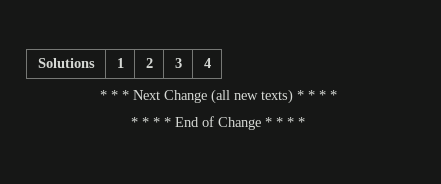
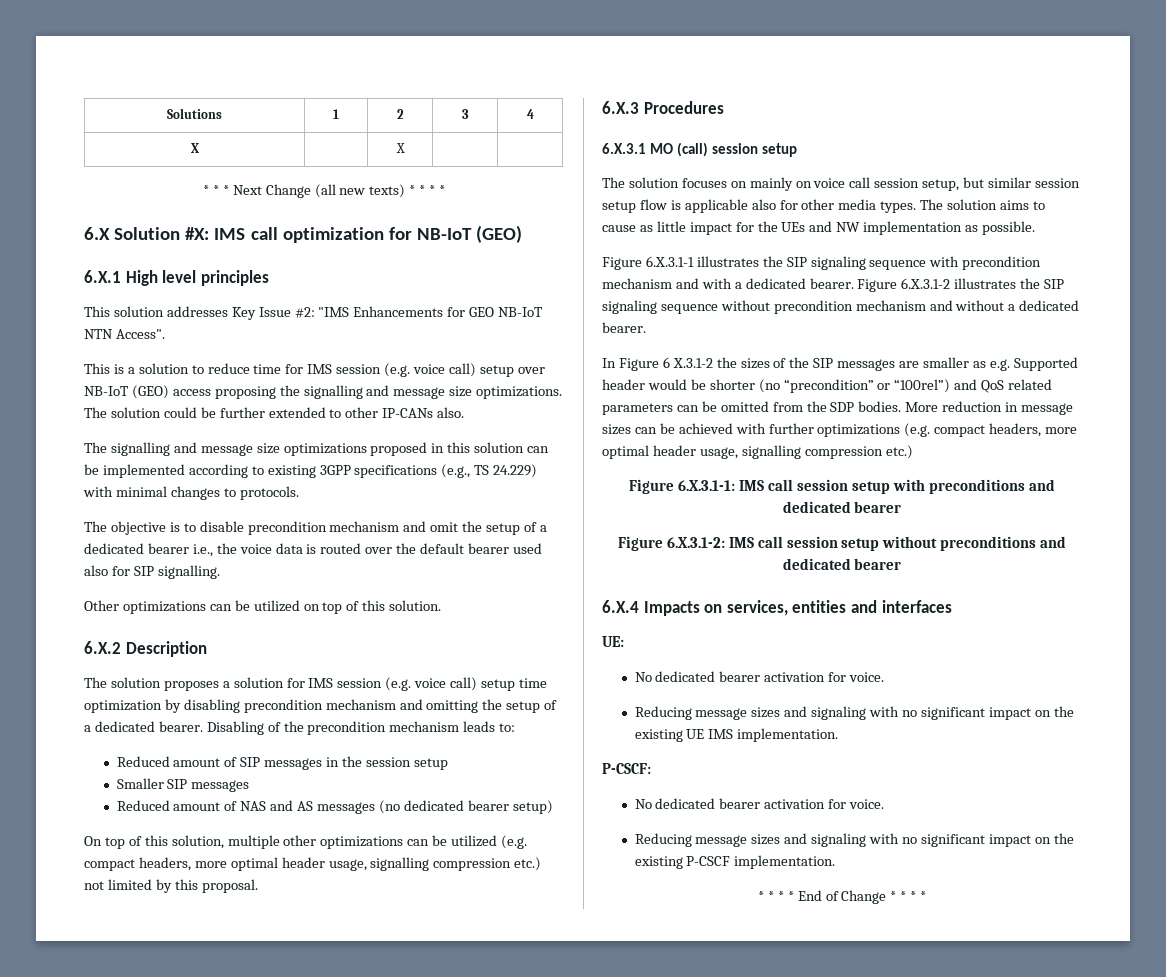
(211, 63) none -> [190,143,199,153] [395,143,405,153] // X | | X | |
(337, 95) none -> [84,225,523,243] [84,270,269,286] [84,306,544,320] [84,329,165,339] [84,363,545,377] [84,385,563,399] [84,407,465,418] [84,442,550,456] [84,464,538,478] [83,486,299,500] [84,521,547,535] [84,543,542,557] [84,565,220,579] [84,600,442,614] [84,641,207,657] [84,677,547,691] [84,699,558,713] [84,721,516,735] [116,756,448,770] [116,778,250,792] [116,800,553,814] [84,835,528,849] [84,857,542,871] [84,879,258,893] [602,101,724,114] [602,142,798,157] [602,177,1080,191] [602,199,1045,213] [602,221,1036,235] [602,256,1042,270] [602,278,1065,292] [602,300,1080,314] [602,322,646,333] [602,357,1078,371] [602,379,1053,393] [602,401,1074,415] [602,423,1078,437] [602,445,913,459] [629,479,1055,494] [782,501,902,513] [617,536,1067,551] [782,558,902,570] [602,600,952,616] [602,636,624,647] [634,671,885,682] [634,706,1074,720] [634,728,839,742] [602,763,651,774] [634,798,885,809] [634,833,1074,847] [634,855,836,869] // 6.X Solution #X: IMS call optimization for NB-IoT (GEO) // 6.X.1 High level principles // This solution addresses Key Issue #2: "IMS Enhancements for GEO NB-IoT NTN Access". // This is a solution to reduce time for IMS session (e.g. voice call) setup over NB-IoT (GEO) access proposing the signalling and message size optimizations. The solution could be further extended to other IP-CANs also. // The signalling and message size optimizations proposed in this solution can be implemented according to existing 3GPP specifications (e.g., TS 24.229) with minimal changes to protocols. // The objective is to disable precondition mechanism and omit the setup of a dedicated bearer i.e., the voice data is routed over the default bearer used also for SIP signalling. // Other optimizations can be utilized on top of this solution. // 6.X.2 Description // The solution proposes a solution for IMS session (e.g. voice call) setup time optimization by disabling precondition mechanism and omitting the setup of a dedicated bearer. Disabling of the precondition mechanism leads to: // Reduced amount of SIP messages in the session setup // Smaller SIP messages // Reduced amount of NAS and AS messages (no dedicated bearer setup) // On top of this solution, multiple other optimizations can be utilized (e.g. compact headers, more optimal header usage, signalling compression etc.) not limited by this proposal. // 6.X.3 Procedures // 6.X.3.1 MO (call) session setup // The solution focuses on mainly on voice call session setup, but similar session setup flow is applicable also for other media types. The solution aims to cause as little impact for the UEs and NW implementation as possible. // Figure 6.X.3.1-1 illustrates the SIP signaling sequence with precondition mechanism and with a dedicated bearer. Figure 6.X.3.1-2 illustrates the SIP signaling sequence without precondition mechanism and without a dedicated bearer. // In Figure 6 X.3.1-2 the sizes of the SIP messages are smaller as e.g. Supported header would be shorter (no “precondition” or “100rel”) and QoS related parameters can be omitted from the SDP bodies. More reduction in message sizes can be achieved with further optimizations (e.g. compact headers, more optimal header usage, signalling compression etc.) // Figure 6.X.3.1-1: IMS call session setup with preconditions and dedicated bearer // Figure 6.X.3.1-2: IMS call session setup without preconditions and dedicated bearer // 6.X.4 Impacts on services, entities and interfaces // UE: // No dedicated bearer activation for voice. // Reducing message sizes and signaling with no significant impact on the existing UE IMS implementation. // P-CSCF: // No dedicated bearer activation for voice. // Reducing message sizes and signaling with no significant impact on the existing P-CSCF implementation.

